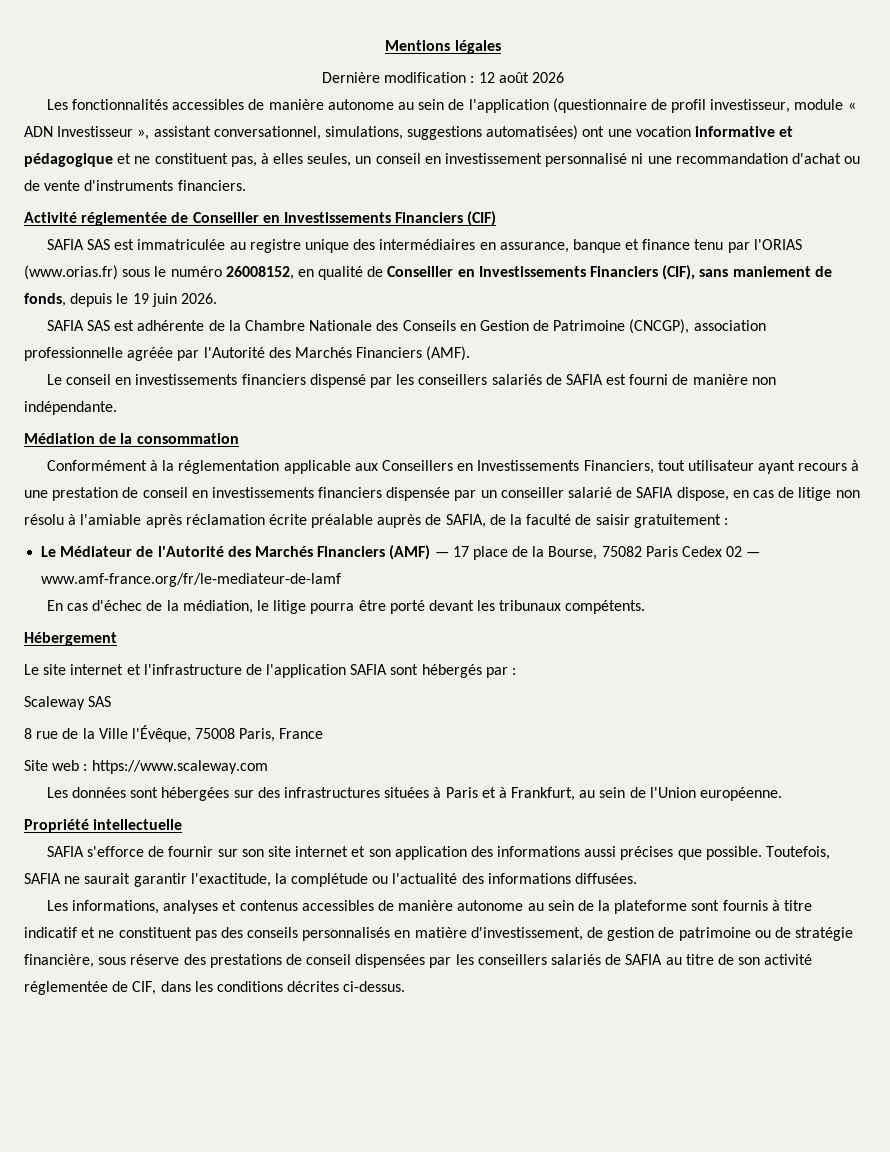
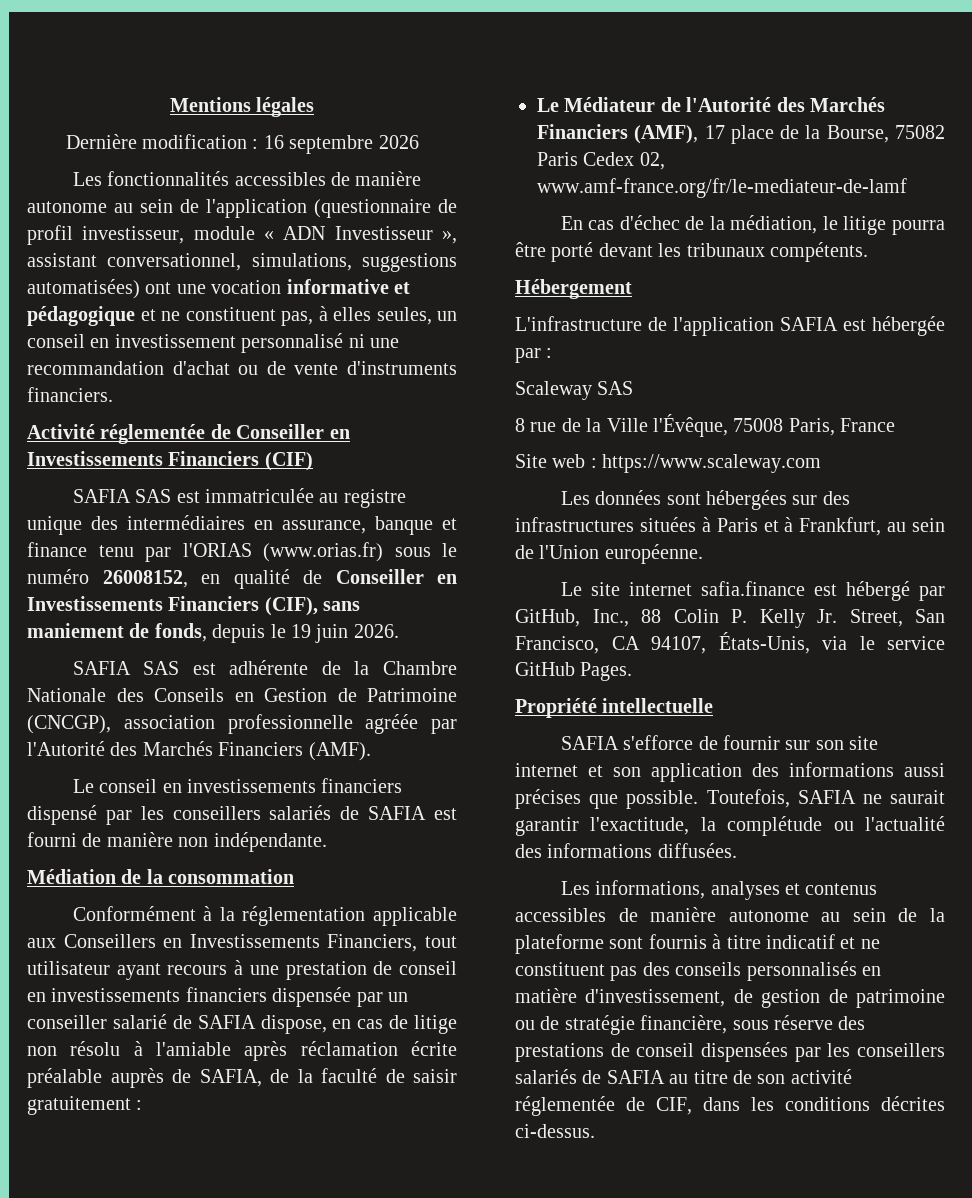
[478,72,529,83] 12 août -> [263,135,374,154] 16 septembre
[389,545,449,560] (AMF) — -> [634,125,699,144] (AMF),
[726,546,761,557] 02 — -> [639,152,665,170] 02,
[24,664,242,675] Le site internet et l'infrastructure -> [515,316,642,331] L'infrastructure
[390,664,482,678] sont hébergés -> [843,316,945,336] est hébergée
(783, 794) none -> [560,581,945,601] [515,609,945,628] [515,632,945,654] [515,662,633,681] // Le site internet safia.finance est hébergé par GitHub, Inc., 88 Colin P. Kelly Jr. Street, San Francisco, CA 94107, États-Unis, via le service GitHub Pages.

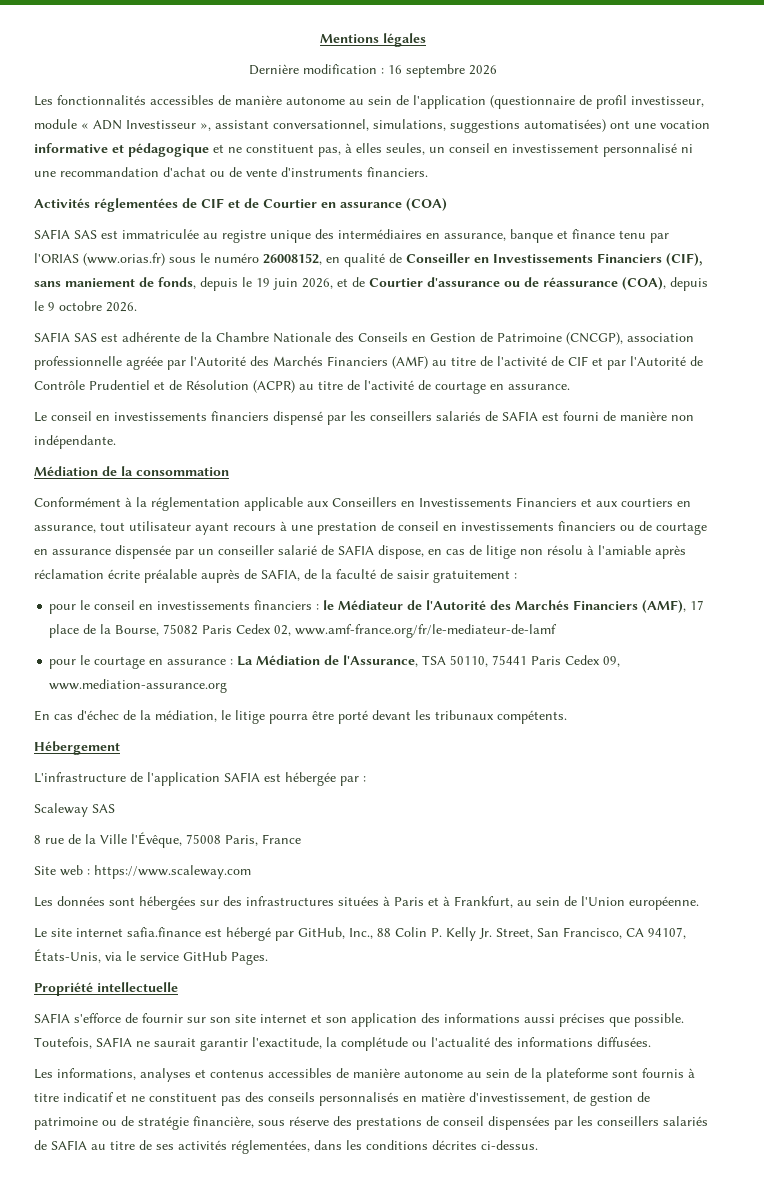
[27,424,350,444] [27,451,313,471] Activité réglementée de Conseiller en Investissements Financiers (CIF) -> [34,198,447,212] Activités réglementées de CIF et de Courtier en assurance (COA)
(349, 633) none -> [302,277,708,291] [34,301,102,311] 2026, et de Courtier d'assurance ou de réassurance (COA), depuis le 9 octobre
[308,742,371,761] (AMF). -> [392,356,703,370] [34,380,570,394] (AMF) au titre de l'activité de CIF et par l'Autorité de Contrôle Prudentiel et de Résolution (ACPR) au titre de l'activité de courtage en assurance.
[327,934,418,952] Financiers, -> [516,497,691,507] [34,525,96,533] Financiers et aux courtiers en assurance,
(267, 994) none -> [620,521,707,535] [34,549,111,555] ou de courtage en assurance
[537,98,559,112] Le -> [49,600,335,614] pour le conseil en investissements financiers : le
(907, 188) none -> [49,655,621,669] [49,679,228,693] // pour le courtage en assurance : La Médiation de l'Assurance, TSA 50110, 75441 Paris Cedex 09, www.mediation-assurance.org
[757,1069,852,1084] [515,1096,692,1116] son activité réglementée de CIF, -> [156,1140,310,1154] ses activités réglementées,

